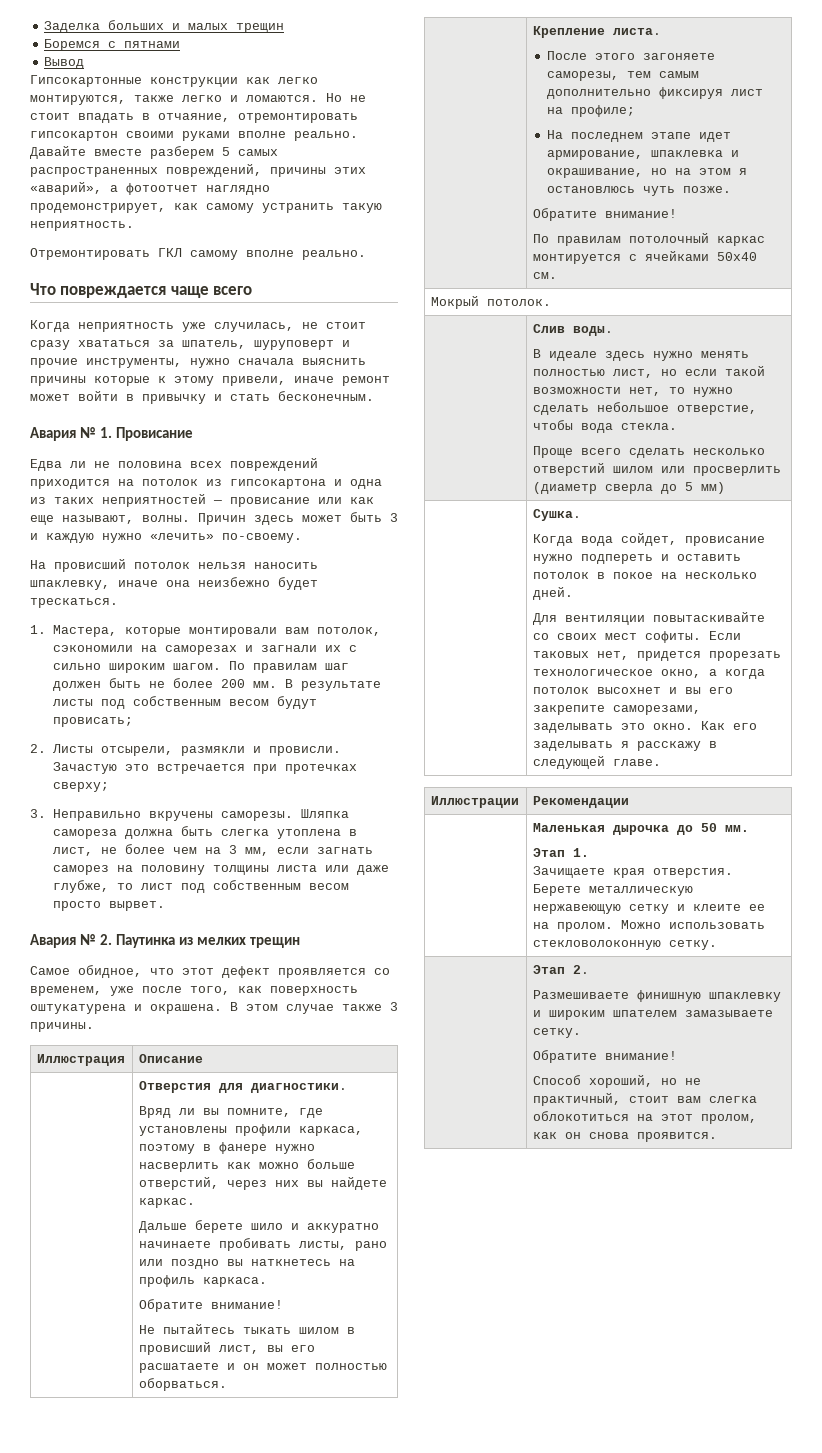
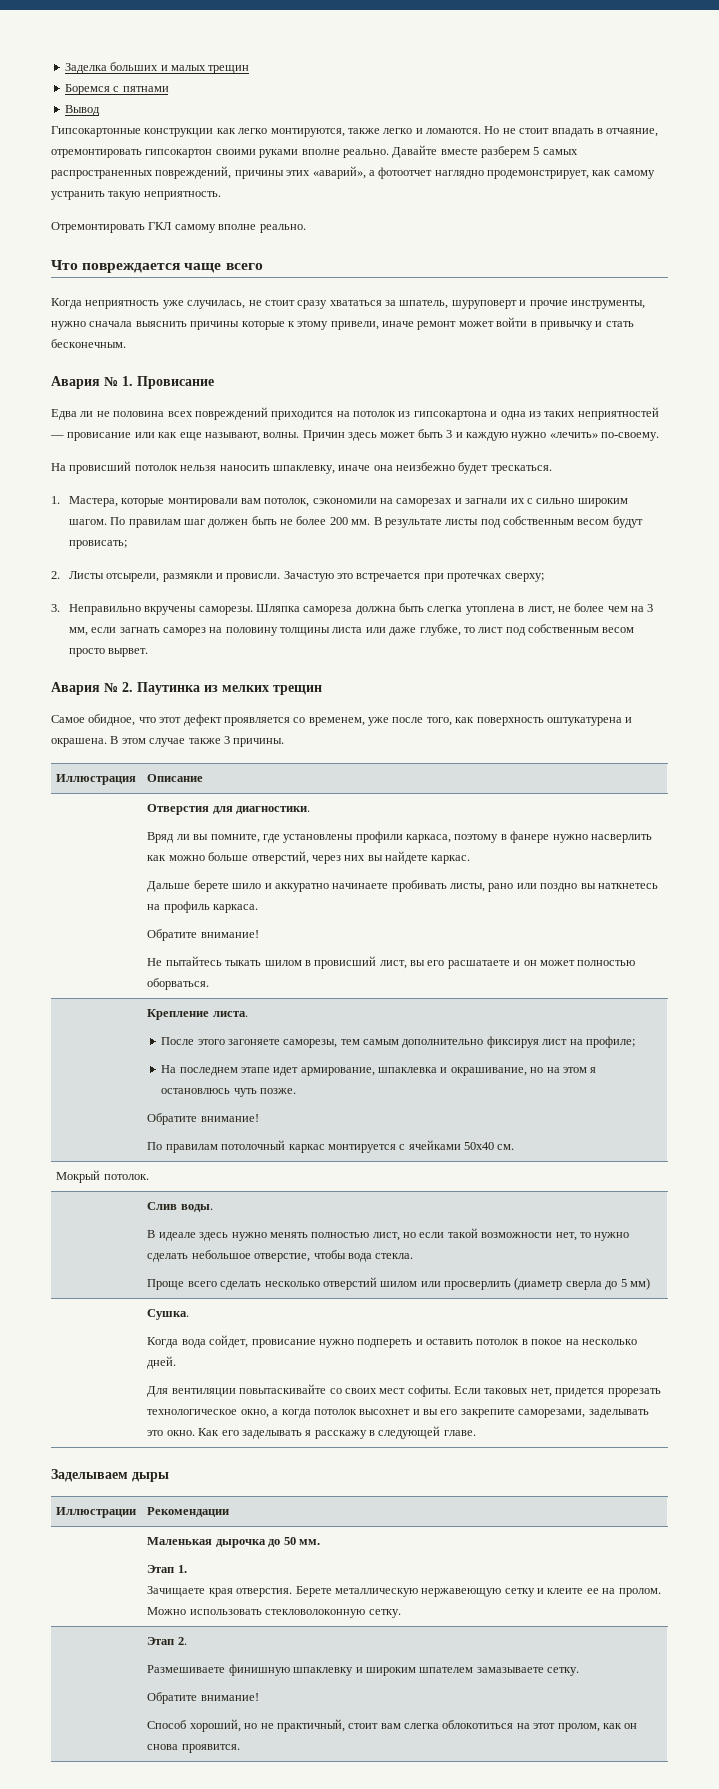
(661, 762) none -> [51,1469,169,1482] // Заделываем дыры

